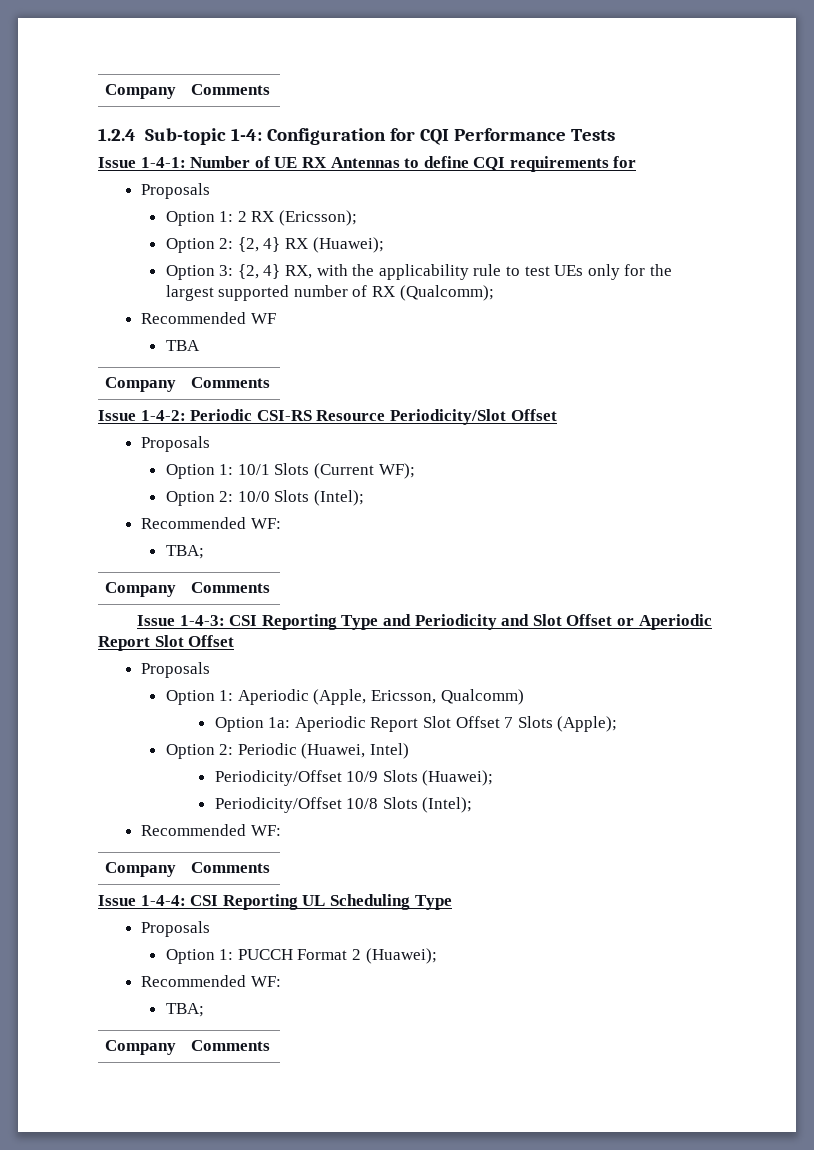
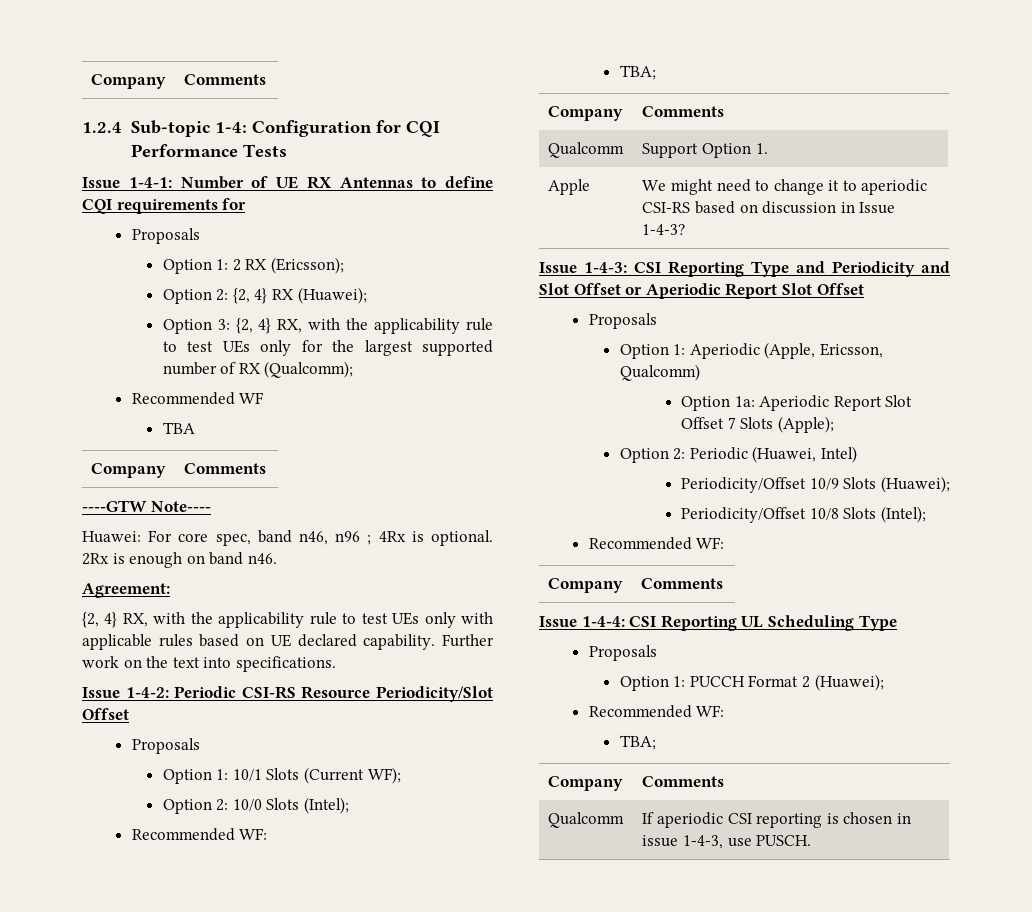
(271, 382) none -> [82,500,211,512] [82,530,493,546] [82,552,277,568] [82,583,170,598] [82,612,493,628] [82,634,495,650] [82,656,336,672] // ----GTW Note---- // Huawei: For core spec, band n46, n96 ; 4Rx is optional. 2Rx is enough on band n46. // Agreement: // {2, 4} RX, with the applicability rule to test UEs only with applicable rules based on UE declared capability. Further work on the text into specifications.
(271, 587) none -> [548,142,625,158] [642,143,768,158] [548,179,591,195] [642,179,928,195] [642,201,896,214] [642,224,686,235] // Qualcomm | Support Option 1. // Apple | We might need to change it to aperiodic CSI-RS based on discussion in Issue 1-4-3?
(271, 1045) none -> [548,812,625,828] [642,812,911,828] [642,835,812,849] // Qualcomm | If aperiodic CSI reporting is chosen in issue 1-4-3, use PUSCH.

